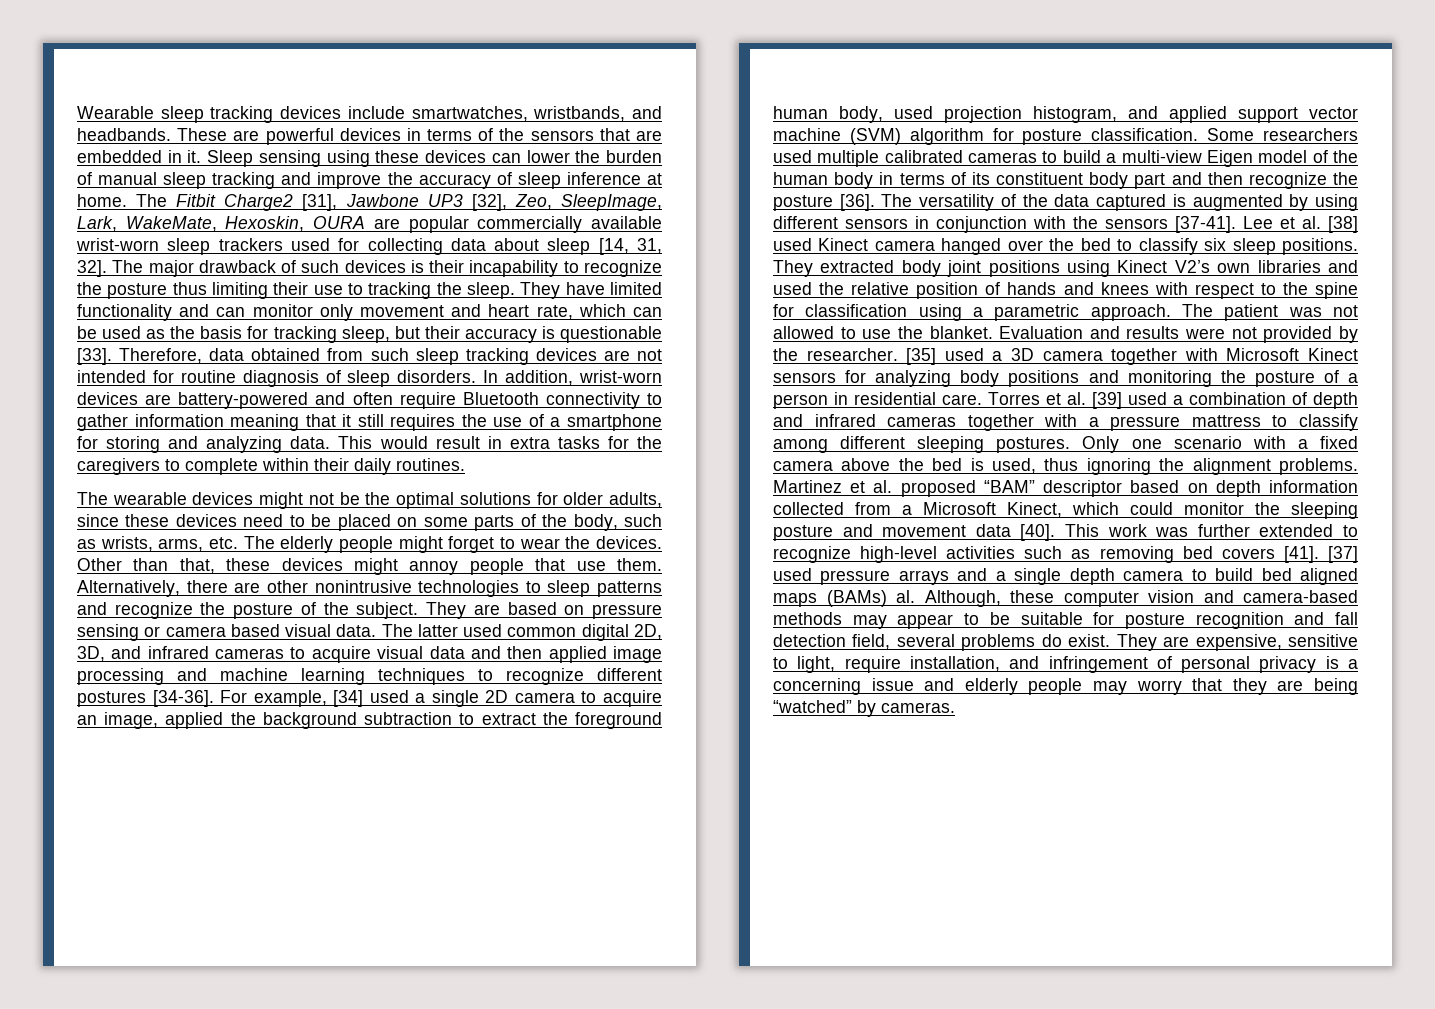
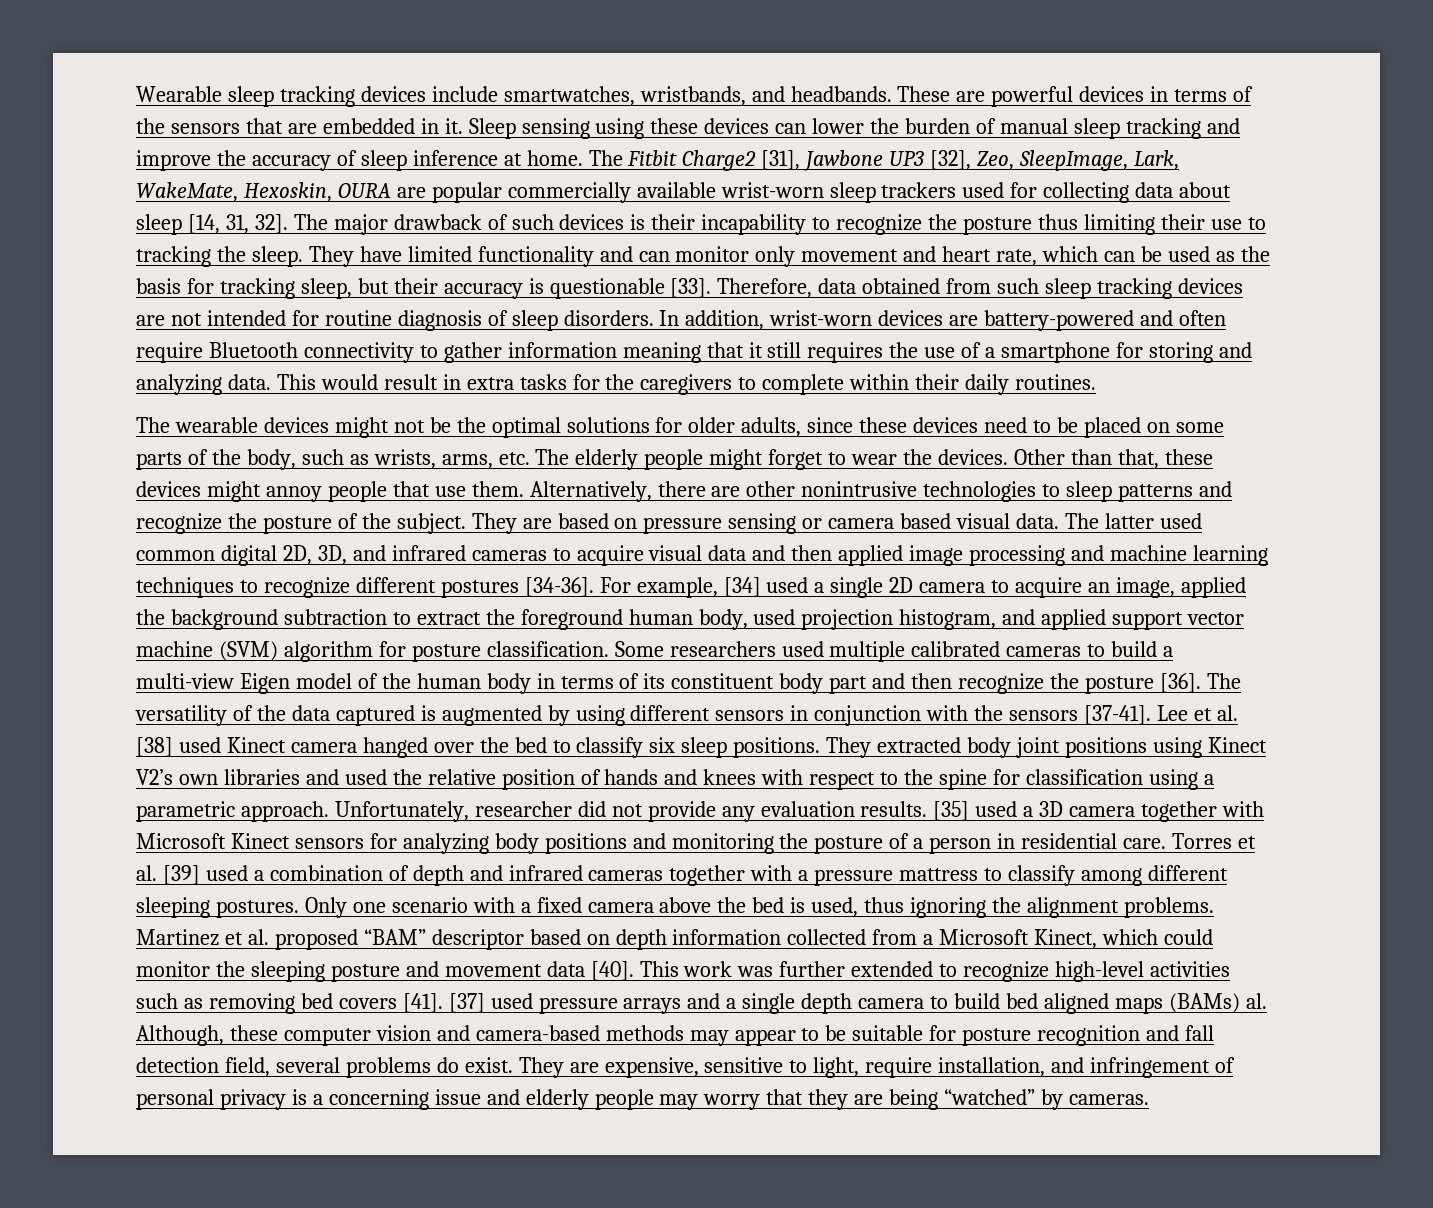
[1182,304,1358,321] [773,326,1358,343] [773,348,898,361] The patient was not allowed to use the blanket. Evaluation and results were not provided by the researcher. -> [334,801,928,822] Unfortunately, researcher did not provide any evaluation results.

